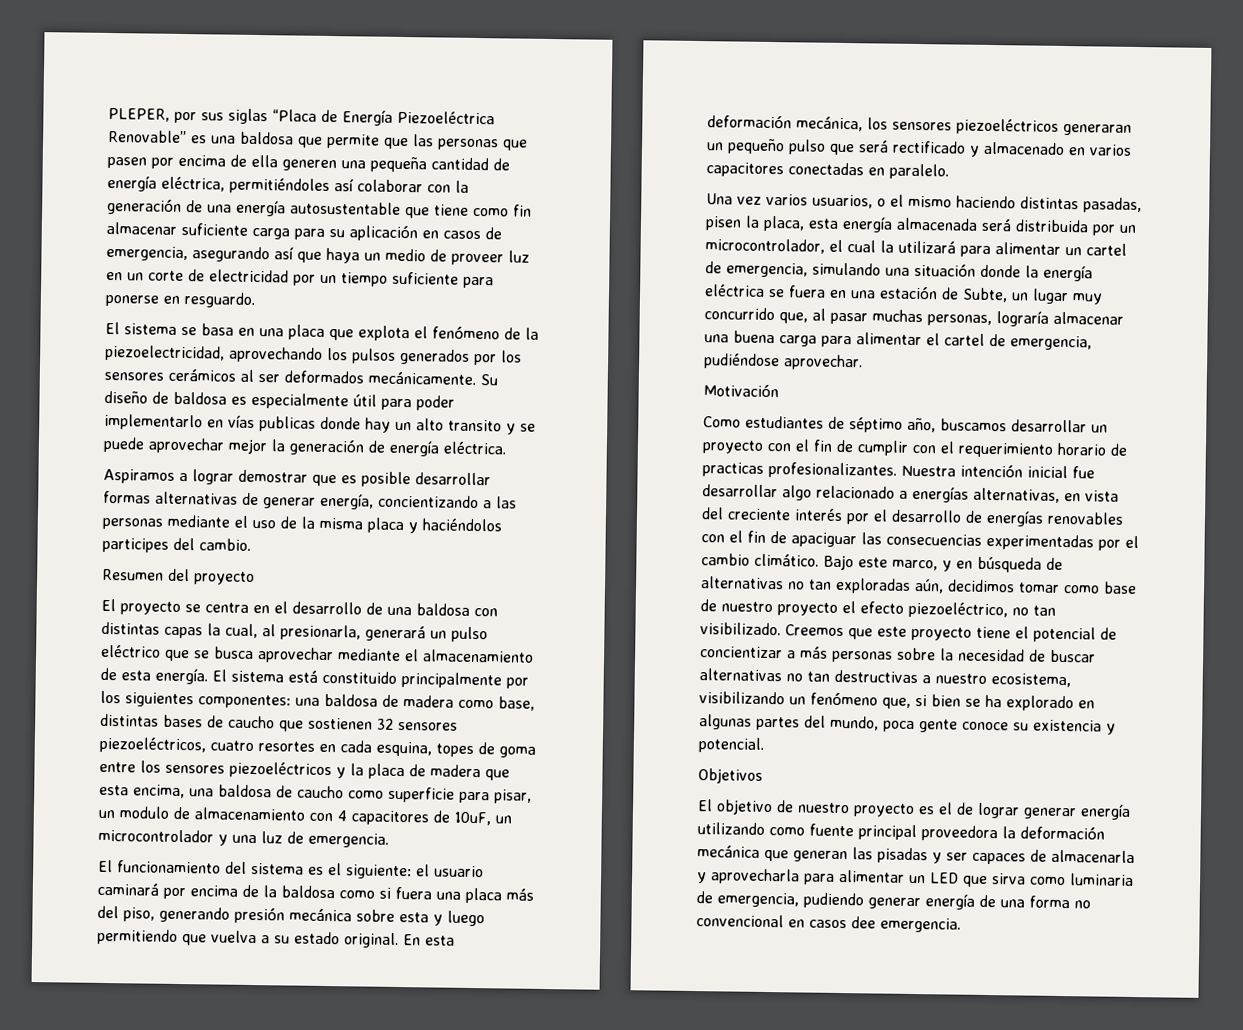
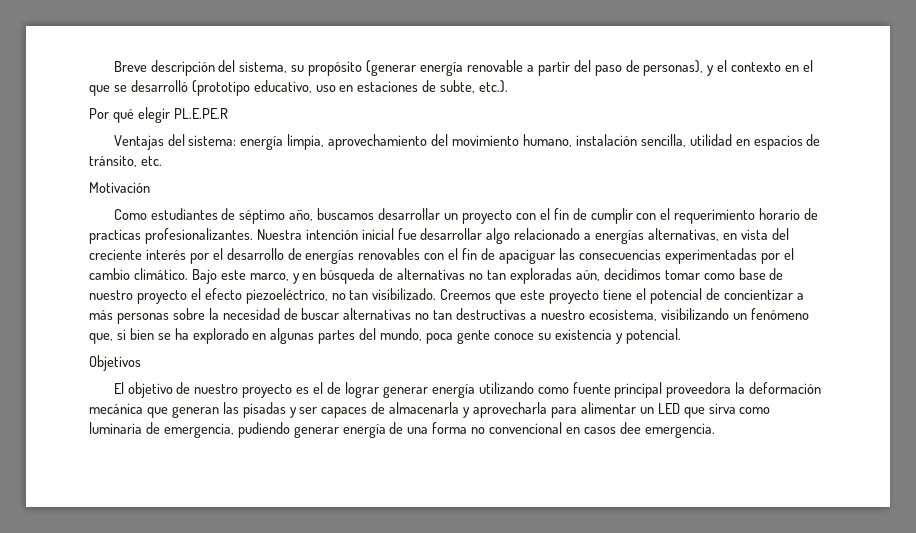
[108,107,495,126] [108,129,528,151] [107,154,510,173] [107,174,469,194] [107,197,532,219] [106,221,502,242] [106,245,530,266] [106,269,494,289] [105,292,255,308] [105,321,539,342] [105,344,522,366] [104,368,498,386] [104,390,455,411] [104,413,536,435] [103,436,506,457] [103,468,491,488] [103,490,517,510] [102,514,502,534] [102,537,251,553] [102,568,255,586] [101,598,498,617] [101,621,488,643] [101,644,534,664] [100,667,529,689] [100,690,535,711] [100,713,458,732] [99,736,536,758] [99,760,510,781] [99,784,532,804] [98,806,512,826] [98,828,389,848] [98,859,484,880] [97,882,534,904] [97,905,485,927] [97,928,455,948] [707,114,1132,136] [706,138,1132,157] [706,162,949,180] [706,193,1142,214] [705,215,1136,236] [705,238,1127,257] [705,261,1093,282] [704,284,1103,305] [704,307,1124,327] [704,330,1092,351] [704,353,863,371] PLEPER, por sus siglas “Placa de Energía Piezoeléctrica Renovable” es una baldosa que permite que las personas que pasen por encima de ella generen una pequeña cantidad de energía eléctrica, permitiéndoles así colaborar con la generación de una energía autosustentable que tiene como fin almacenar suficiente carga para su aplicación en casos de emergencia, asegurando así que haya un medio de proveer luz en un corte de electricidad por un tiempo suficiente para ponerse en resguardo. // El sistema se basa en una placa que explota el fenómeno de la piezoelectricidad, aprovechando los pulsos generados por los sensores cerámicos al ser deformados mecánicamente. Su diseño de baldosa es especialmente útil para poder implementarlo en vías publicas donde hay un alto transito y se puede aprovechar mejor la generación de energía eléctrica. // Aspiramos a lograr demostrar que es posible desarrollar formas alternativas de generar energía, concientizando a las personas mediante el uso de la misma placa y haciéndolos participes del cambio. // Resumen del proyecto // El proyecto se centra en el desarrollo de una baldosa con distintas capas la cual, al presionarla, generará un pulso eléctrico que se busca aprovechar mediante el almacenamiento de esta energía. El sistema está constituido principalmente por los siguientes componentes: una baldosa de madera como base, distintas bases de caucho que sostienen 32 sensores piezoeléctricos, cuatro resortes en cada esquina, topes de goma entre los sensores piezoeléctricos y la placa de madera que esta encima, una baldosa de caucho como superficie para pisar, un modulo de almacenamiento con 4 capacitores de 10uF, un microcontrolador y una luz de emergencia. // El funcionamiento del sistema es el siguiente: el usuario caminará por encima de la baldosa como si fuera una placa más del piso, generando presión mecánica sobre esta y luego permitiendo que vuelva a su estado original. En esta deformación mecánica, los sensores piezoeléctricos generaran un pequeño pulso que será rectificado y almacenado en varios capacitores conectadas en paralelo. // Una vez varios usuarios, o el mismo haciendo distintas pasadas, pisen la placa, esta energía almacenada será distribuida por un microcontrolador, el cual la utilizará para alimentar un cartel de emergencia, simulando una situación donde la energía eléctrica se fuera en una estación de Subte, un lugar muy concurrido que, al pasar muchas personas, lograría almacenar una buena carga para alimentar el cartel de emergencia, pudiéndose aprovechar. -> [113,60,813,76] [89,80,509,96] [89,107,228,123] [113,134,821,150] [89,155,162,167] Breve descripción del sistema, su propósito (generar energía renovable a partir del paso de personas), y el contexto en el que se desarrolló (prototipo educativo, uso en estaciones de subte, etc.). // Por qué elegir PL.E.PE.R // Ventajas del sistema: energía limpia, aprovechamiento del movimiento humano, instalación sencilla, utilidad en espacios de tránsito, etc.

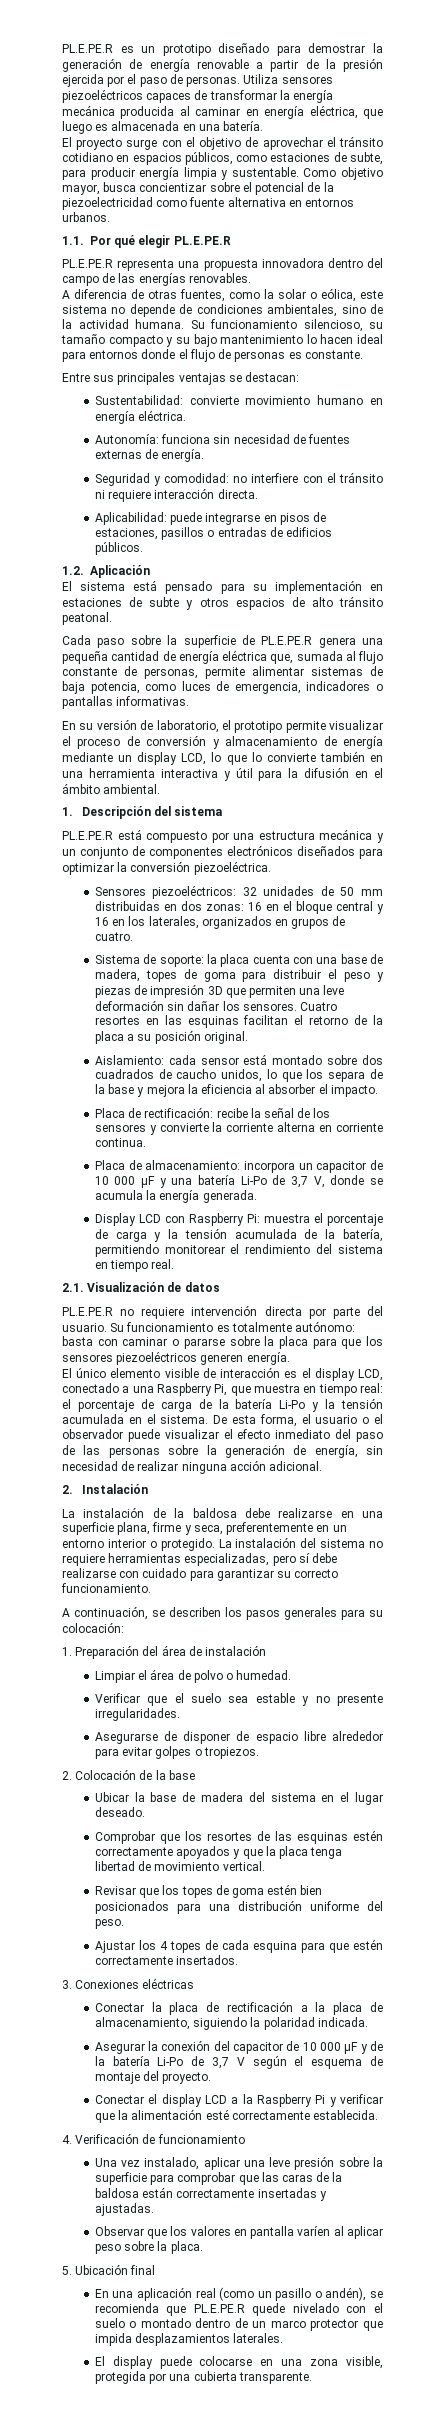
[113,60,813,76] [89,80,509,96] [89,107,228,123] [113,134,821,150] [89,155,162,167] [89,182,150,193] [113,208,819,224] [89,228,789,244] [89,248,794,264] [89,268,784,284] [89,288,804,304] [89,308,809,324] [89,328,681,344] [89,355,141,371] [113,382,822,398] [89,402,771,418] [89,422,715,438] Breve descripción del sistema, su propósito (generar energía renovable a partir del paso de personas), y el contexto en el que se desarrolló (prototipo educativo, uso en estaciones de subte, etc.). // Por qué elegir PL.E.PE.R // Ventajas del sistema: energía limpia, aprovechamiento del movimiento humano, instalación sencilla, utilidad en espacios de tránsito, etc. // Motivación // Como estudiantes de séptimo año, buscamos desarrollar un proyecto con el fin de cumplir con el requerimiento horario de practicas profesionalizantes. Nuestra intención inicial fue desarrollar algo relacionado a energías alternativas, en vista del creciente interés por el desarrollo de energías renovables con el fin de apaciguar las consecuencias experimentadas por el cambio climático. Bajo este marco, y en búsqueda de alternativas no tan exploradas aún, decidimos tomar como base de nuestro proyecto el efecto piezoeléctrico, no tan visibilizado. Creemos que este proyecto tiene el potencial de concientizar a más personas sobre la necesidad de buscar alternativas no tan destructivas a nuestro ecosistema, visibilizando un fenómeno que, si bien se ha explorado en algunas partes del mundo, poca gente conoce su existencia y potencial. // Objetivos // El objetivo de nuestro proyecto es el de lograr generar energía utilizando como fuente principal proveedora la deformación mecánica que generan las pisadas y ser capaces de almacenarla y aprovecharla para alimentar un LED que sirva como luminaria de emergencia, pudiendo generar energía de una forma no convencional en casos dee emergencia. -> [62,43,383,56] [62,58,383,72] [62,74,333,87] [62,89,334,103] [62,105,383,119] [62,121,264,134] [62,136,383,150] [62,152,383,165] [62,167,383,180] [62,182,334,195] [62,197,355,210] [62,212,110,222] [62,235,231,248] [62,258,383,271] [62,273,251,286] [62,288,383,302] [62,304,383,317] [62,319,383,332] [61,334,383,347] [62,349,363,362] [62,372,300,385] [94,395,383,405] [94,410,187,424] [94,434,351,444] [94,449,205,462] [94,472,383,486] [94,488,258,502] [94,512,327,525] [94,527,333,540] [94,542,143,555] [62,565,150,578] [62,580,383,594] [62,596,383,610] [62,612,112,625] [62,635,383,648] [62,650,383,664] [62,666,383,679] [62,681,383,694] [62,696,190,709] [62,719,383,733] [62,735,383,749] [62,751,383,765] [62,767,383,781] [62,783,161,794] [62,806,223,819] [62,829,384,843] [62,845,383,859] [62,861,271,875] [94,885,383,899] [94,901,384,914] [94,916,346,929] [94,932,133,941] [94,954,383,967] [94,969,384,982] [94,984,345,998] [94,1000,338,1011] [94,1015,383,1028] [94,1030,248,1044] [94,1054,383,1065] [94,1069,383,1082] [94,1084,378,1097] [94,1107,331,1118] [94,1122,384,1135] [94,1138,146,1147] [94,1160,384,1173] [94,1175,383,1188] [94,1190,257,1203] [94,1213,384,1226] [94,1228,383,1242] [94,1244,383,1257] [94,1259,175,1272] [62,1282,220,1292] [62,1305,383,1319] [62,1321,356,1332] [62,1336,383,1349] [62,1351,290,1365] [62,1367,384,1381] [62,1383,383,1396] [62,1398,383,1412] [62,1414,384,1427] [62,1429,383,1442] [62,1444,383,1458] [62,1460,323,1474] [62,1484,148,1494] [62,1507,383,1518] [62,1522,347,1535] [62,1537,383,1551] [62,1553,338,1566] [62,1568,339,1581] [61,1583,151,1593] [62,1606,383,1620] [62,1622,124,1633] [62,1645,267,1659] [94,1669,292,1683] [94,1693,383,1706] [94,1708,180,1721] [94,1731,384,1744] [94,1746,259,1759] [62,1769,195,1780] [94,1792,383,1805] [94,1807,145,1817] [94,1830,383,1844] [94,1846,343,1859] [94,1861,265,1871] [94,1884,323,1898] [94,1900,383,1914] [94,1919,124,1929] [94,1939,383,1953] [94,1955,239,1965] [62,1978,195,1989] [94,2001,383,2015] [94,2017,368,2030] [94,2040,383,2054] [94,2056,383,2069] [94,2071,212,2084] [94,2094,383,2107] [94,2109,379,2123] [62,2133,245,2144] [94,2156,383,2170] [94,2172,343,2185] [94,2187,327,2201] [94,2203,154,2216] [94,2226,383,2239] [94,2241,203,2254] [62,2264,156,2275] [94,2287,384,2301] [94,2303,383,2316] [94,2318,383,2331] [94,2333,284,2346] [94,2356,384,2369] [94,2371,312,2384] PL.E.PE.R es un prototipo diseñado para demostrar la generación de energía renovable a partir de la presión ejercida por el paso de personas. Utiliza sensores piezoeléctricos capaces de transformar la energía mecánica producida al caminar en energía eléctrica, que luego es almacenada en una batería. // El proyecto surge con el objetivo de aprovechar el tránsito cotidiano en espacios públicos, como estaciones de subte, para producir energía limpia y sustentable. Como objetivo mayor, busca concientizar sobre el potencial de la piezoelectricidad como fuente alternativa en entornos urbanos. // 1.1. Por qué elegir PL.E.PE.R // PL.E.PE.R representa una propuesta innovadora dentro del campo de las energías renovables. // A diferencia de otras fuentes, como la solar o eólica, este sistema no depende de condiciones ambientales, sino de la actividad humana. Su funcionamiento silencioso, su tamaño compacto y su bajo mantenimiento lo hacen ideal para entornos donde el flujo de personas es constante. // Entre sus principales ventajas se destacan: // Sustentabilidad: convierte movimiento humano en energía eléctrica. // Autonomía: funciona sin necesidad de fuentes externas de energía. // Seguridad y comodidad: no interfiere con el tránsito ni requiere interacción directa. // Aplicabilidad: puede integrarse en pisos de estaciones, pasillos o entradas de edificios públicos. // 1.2. Aplicación // El sistema está pensado para su implementación en estaciones de subte y otros espacios de alto tránsito peatonal. // Cada paso sobre la superficie de PL.E.PE.R genera una pequeña cantidad de energía eléctrica que, sumada al flujo constante de personas, permite alimentar sistemas de baja potencia, como luces de emergencia, indicadores o pantallas informativas. // En su versión de laboratorio, el prototipo permite visualizar el proceso de conversión y almacenamiento de energía mediante un display LCD, lo que lo convierte también en una herramienta interactiva y útil para la difusión en el ámbito ambiental. // 1. Descripción del sistema // PL.E.PE.R está compuesto por una estructura mecánica y un conjunto de componentes electrónicos diseñados para optimizar la conversión piezoeléctrica. // Sensores piezoeléctricos: 32 unidades de 50 mm distribuidas en dos zonas: 16 en el bloque central y 16 en los laterales, organizados en grupos de cuatro. // Sistema de soporte: la placa cuenta con una base de madera, topes de goma para distribuir el peso y piezas de impresión 3D que permiten una leve deformación sin dañar los sensores. Cuatro resortes en las esquinas facilitan el retorno de la placa a su posición original. // Aislamiento: cada sensor está montado sobre dos cuadrados de caucho unidos, lo que los separa de la base y mejora la eficiencia al absorber el impacto. // Placa de rectificación: recibe la señal de los sensores y convierte la corriente alterna en corriente continua. // Placa de almacenamiento: incorpora un capacitor de 10 000 µF y una batería Li-Po de 3,7 V, donde se acumula la energía generada. // Display LCD con Raspberry Pi: muestra el porcentaje de carga y la tensión acumulada de la batería, permitiendo monitorear el rendimiento del sistema en tiempo real. // 2.1. Visualización de datos // PL.E.PE.R no requiere intervención directa por parte del usuario. Su funcionamiento es totalmente autónomo: basta con caminar o pararse sobre la placa para que los sensores piezoeléctricos generen energía. // El único elemento visible de interacción es el display LCD, conectado a una Raspberry Pi, que muestra en tiempo real: el porcentaje de carga de la batería Li-Po y la tensión acumulada en el sistema. De esta forma, el usuario o el observador puede visualizar el efecto inmediato del paso de las personas sobre la generación de energía, sin necesidad de realizar ninguna acción adicional. // 2. Instalación // La instalación de la baldosa debe realizarse en una superficie plana, firme y seca, preferentemente en un entorno interior o protegido. La instalación del sistema no requiere herramientas especializadas, pero sí debe realizarse con cuidado para garantizar su correcto funcionamiento. // A continuación, se describen los pasos generales para su colocación: // 1. Preparación del área de instalación // Limpiar el área de polvo o humedad. // Verificar que el suelo sea estable y no presente irregularidades. // Asegurarse de disponer de espacio libre alrededor para evitar golpes o tropiezos. // 2. Colocación de la base // Ubicar la base de madera del sistema en el lugar deseado. // Comprobar que los resortes de las esquinas estén correctamente apoyados y que la placa tenga libertad de movimiento vertical. // Revisar que los topes de goma estén bien posicionados para una distribución uniforme del peso. // Ajustar los 4 topes de cada esquina para que estén correctamente insertados. // 3. Conexiones eléctricas // Conectar la placa de rectificación a la placa de almacenamiento, siguiendo la polaridad indicada. // Asegurar la conexión del capacitor de 10 000 µF y de la batería Li-Po de 3,7 V según el esquema de montaje del proyecto. // Conectar el display LCD a la Raspberry Pi y verificar que la alimentación esté correctamente establecida. // 4. Verificación de funcionamiento // Una vez instalado, aplicar una leve presión sobre la superficie para comprobar que las caras de la baldosa están correctamente insertadas y ajustadas. // Observar que los valores en pantalla varíen al aplicar peso sobre la placa. // 5. Ubicación final // En una aplicación real (como un pasillo o andén), se recomienda que PL.E.PE.R quede nivelado con el suelo o montado dentro de un marco protector que impida desplazamientos laterales. // El display puede colocarse en una zona visible, protegida por una cubierta transparente.

